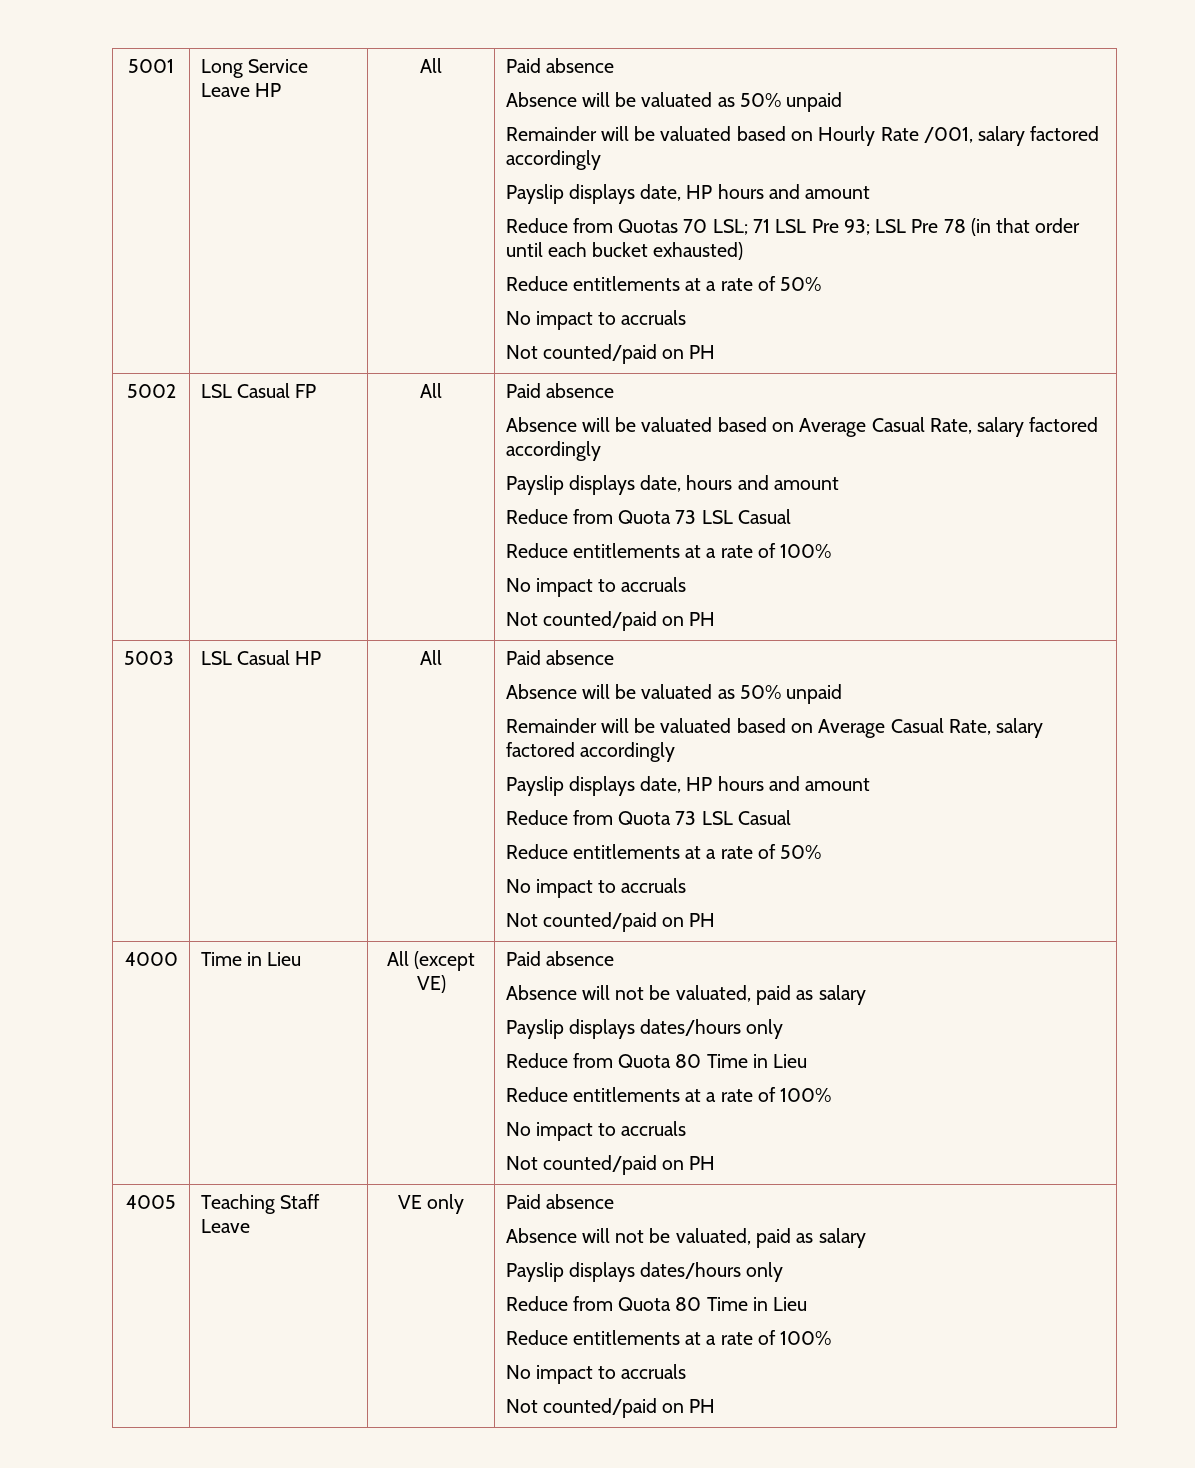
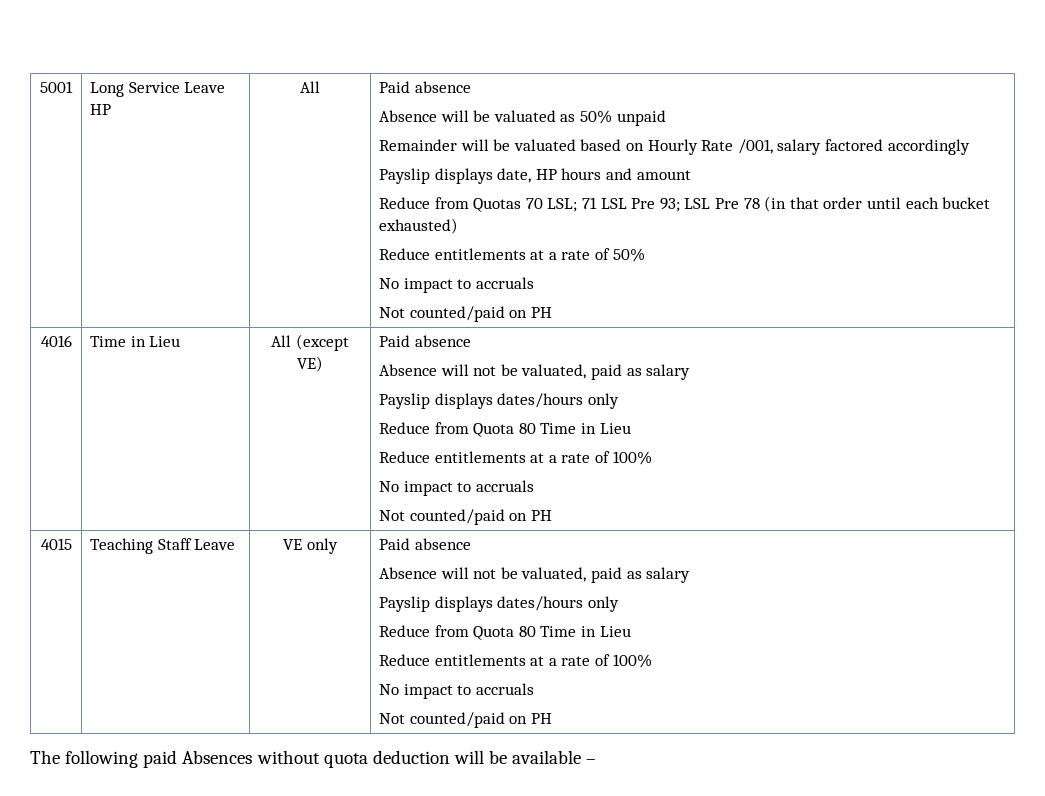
[126,384,176,398] [200,383,317,398] [420,383,442,398] [505,383,614,398] [505,417,1099,437] [505,441,601,461] [505,475,840,495] [505,509,792,524] [505,543,832,558] [505,577,687,597] [505,611,716,631] [123,651,174,665] [200,650,322,665] [420,650,442,665] [505,650,614,665] [505,684,843,704] [505,718,1044,738] [505,742,675,762] [505,776,871,796] [505,810,792,825] [505,844,822,859] [505,878,687,898] [505,912,716,932] [124,952,178,966] 5002 | LSL Casual FP | All | Paid absence // Absence will be valuated based on Average Casual Rate, salary factored accordingly // Payslip displays date, hours and amount // Reduce from Quota 73 LSL Casual // Reduce entitlements at a rate of 100% // No impact to accruals // Not counted/paid on PH // 5003 | LSL Casual HP | All | Paid absence // Absence will be valuated as 50% unpaid // Remainder will be valuated based on Average Casual Rate, salary factored accordingly // Payslip displays date, HP hours and amount // Reduce from Quota 73 LSL Casual // Reduce entitlements at a rate of 50% // No impact to accruals // Not counted/paid on PH // 4000 -> [40,335,72,347] 4016
[126,1195,176,1209] 4005 -> [40,538,72,550] 4015
(716, 1406) none -> [30,750,597,768] // The following paid Absences without quota deduction will be available –

